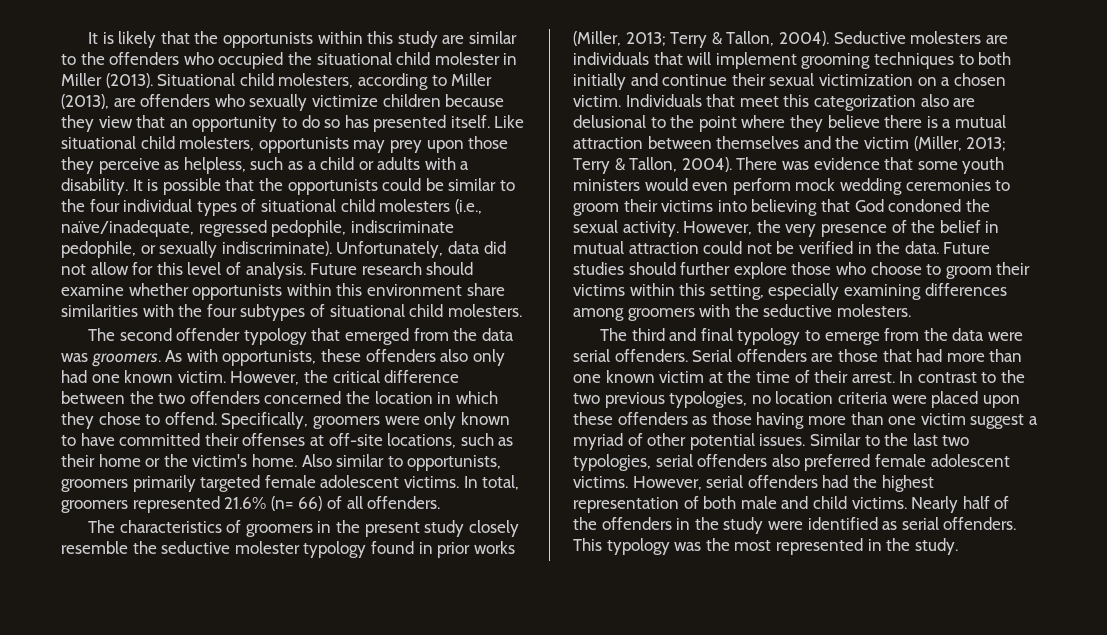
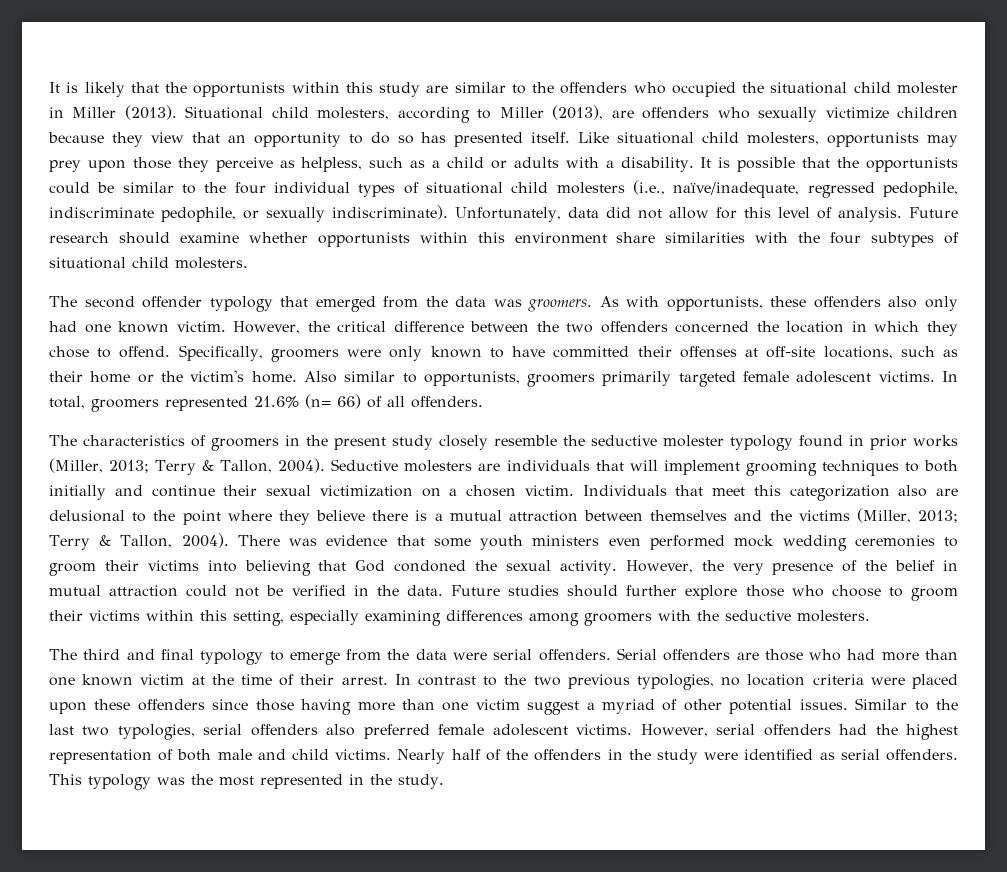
[863,137,909,149] victim -> [798,510,850,521] victims
[644,178,791,195] would even perform -> [608,535,725,550] even performed
[882,349,912,362] that -> [809,649,842,661] who
[692,416,708,425] as -> [212,699,249,710] since

